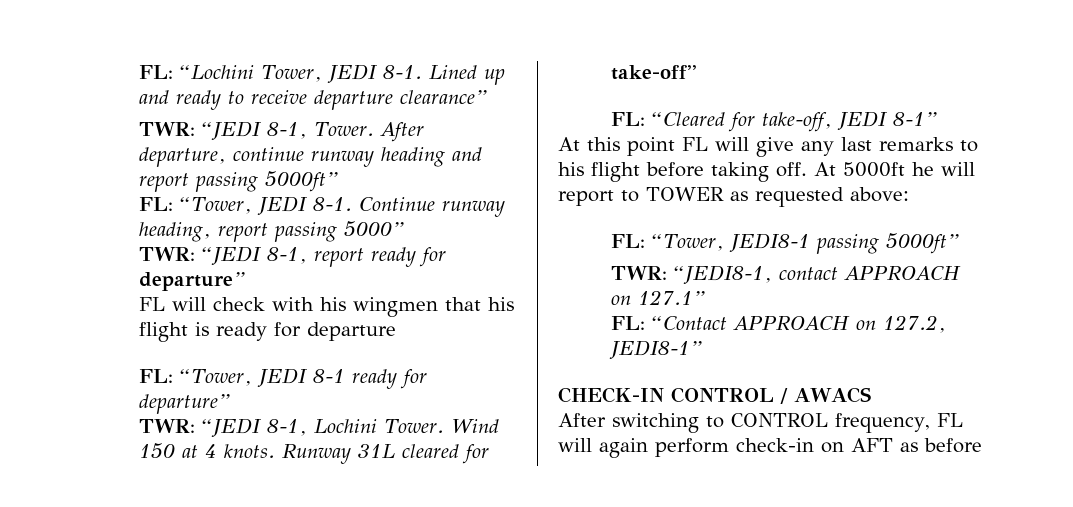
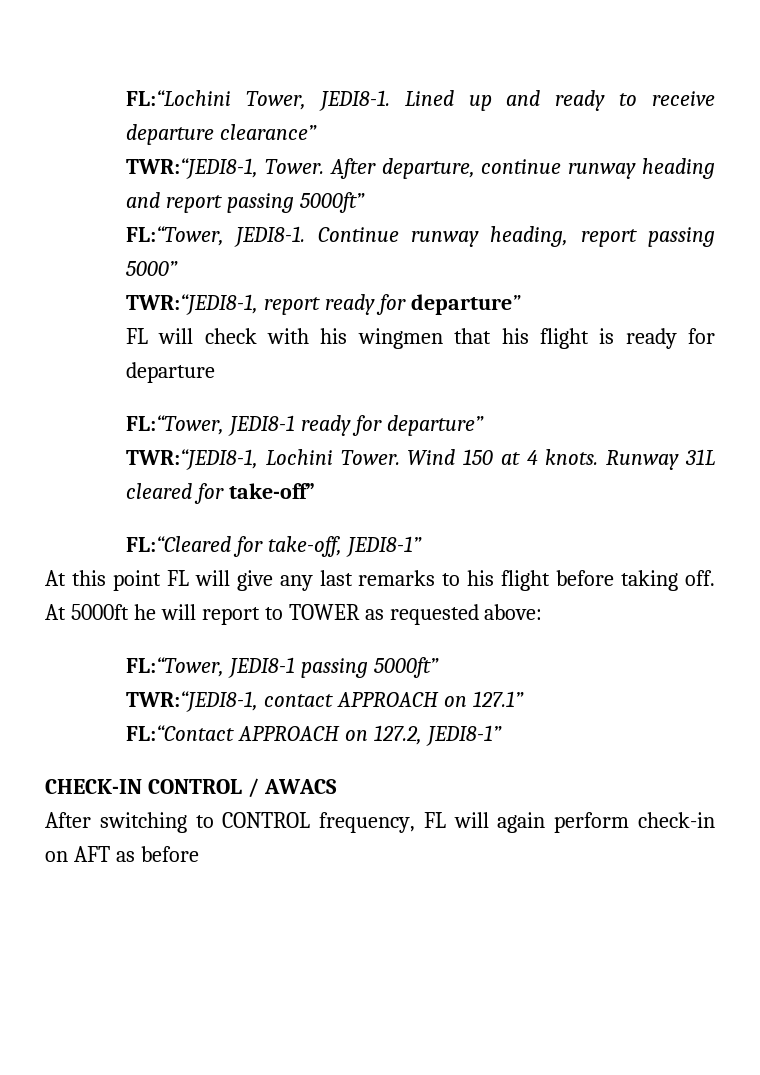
[139,64,423,83] FL: “Lochini Tower, JEDI 8-1. -> [126,90,390,111] FL:“Lochini Tower, JEDI8-1.
[139,121,308,140] TWR: “JEDI 8-1, -> [126,158,259,179] TWR:“JEDI8-1,
[139,196,353,215] FL: “Tower, JEDI 8-1. -> [126,226,306,247] FL:“Tower, JEDI8-1.
[139,246,308,265] TWR: “JEDI 8-1, -> [126,294,259,315] TWR:“JEDI8-1,
[139,368,428,389] [139,394,231,414] [139,418,308,437] FL: “Tower, JEDI 8-1 ready for departure” // TWR: “JEDI 8-1, -> [126,415,484,436] [126,449,259,470] FL:“Tower, JEDI8-1 ready for departure” // TWR:“JEDI8-1,
[611,111,938,132] FL: “Cleared for take-off, JEDI 8-1” -> [126,536,422,557] FL:“Cleared for take-off, JEDI8-1”
[611,234,725,251] FL: “Tower, -> [126,657,225,677] FL:“Tower,
[611,265,773,284] TWR: “JEDI8-1, -> [126,691,259,712] TWR:“JEDI8-1,
[611,316,728,330] FL: “Contact -> [126,725,235,741] FL:“Contact

